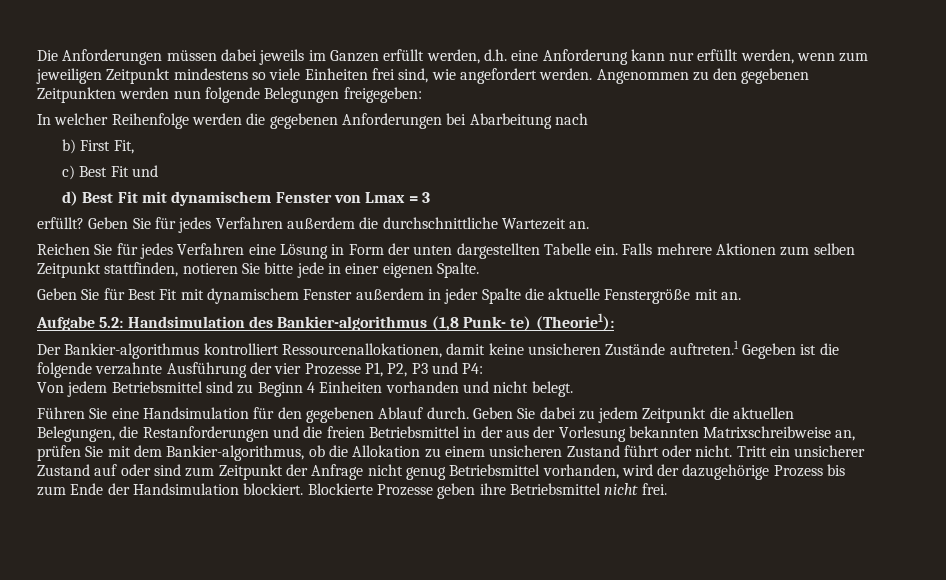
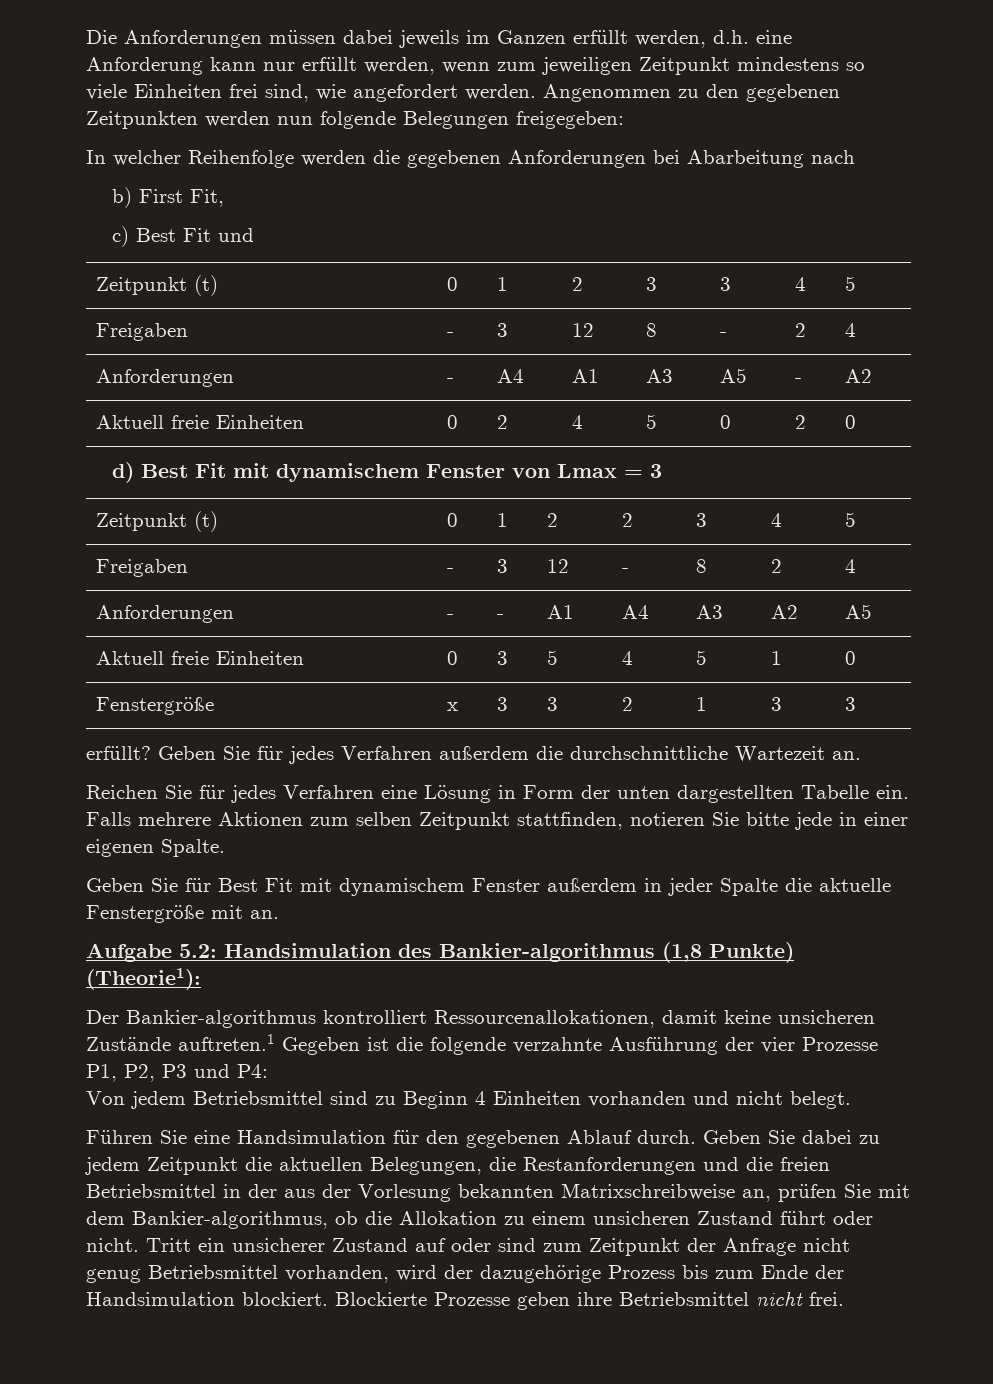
(159, 171) none -> [96,275,219,296] [447,277,459,291] [497,277,509,291] [572,277,584,291] [646,277,658,291] [720,277,732,291] [795,277,807,291] [845,276,857,291] [96,323,189,341] [447,332,455,337] [497,323,509,337] [572,323,595,337] [646,323,658,337] [720,332,728,337] [795,323,807,337] [845,323,857,337] [96,369,235,387] [447,378,455,383] [497,369,525,383] [572,369,600,383] [646,369,674,383] [720,368,748,383] [795,378,803,383] [845,369,873,383] [96,415,305,429] [447,415,459,429] [497,415,509,429] [572,415,584,429] [646,414,658,429] [720,415,732,429] [795,415,807,429] [845,415,857,429] // Zeitpunkt (t) | 0 | 1 | 2 | 3 | 3 | 4 | 5 // Freigaben | - | 3 | 12 | 8 | - | 2 | 4 // Anforderungen | - | A4 | A1 | A3 | A5 | - | A2 // Aktuell freie Einheiten | 0 | 2 | 4 | 5 | 0 | 2 | 0
(430, 197) none -> [96,511,219,532] [447,513,459,527] [497,513,509,527] [547,513,559,527] [622,513,634,527] [696,513,708,527] [771,513,783,527] [845,512,857,527] [96,559,189,577] [447,568,455,573] [497,559,509,573] [547,559,570,573] [622,568,630,573] [696,559,708,573] [771,559,783,573] [845,559,857,573] [96,605,235,623] [447,614,455,619] [497,614,505,619] [547,605,575,619] [622,605,650,619] [696,605,724,619] [771,605,799,619] [845,604,873,619] [96,651,305,665] [447,651,459,665] [497,651,509,665] [547,650,559,665] [622,651,634,665] [696,650,708,665] [771,651,783,665] [845,651,857,665] [96,697,215,715] [447,702,459,711] [497,697,509,711] [547,697,559,711] [622,697,634,711] [696,697,708,711] [771,697,783,711] [845,697,857,711] // Zeitpunkt (t) | 0 | 1 | 2 | 2 | 3 | 4 | 5 // Freigaben | - | 3 | 12 | - | 8 | 2 | 4 // Anforderungen | - | - | A1 | A4 | A3 | A2 | A5 // Aktuell freie Einheiten | 0 | 3 | 5 | 4 | 5 | 1 | 0 // Fenstergröße | x | 3 | 3 | 2 | 1 | 3 | 3
[462,316,532,331] Punk- te) -> [709,942,794,963] Punkte)

